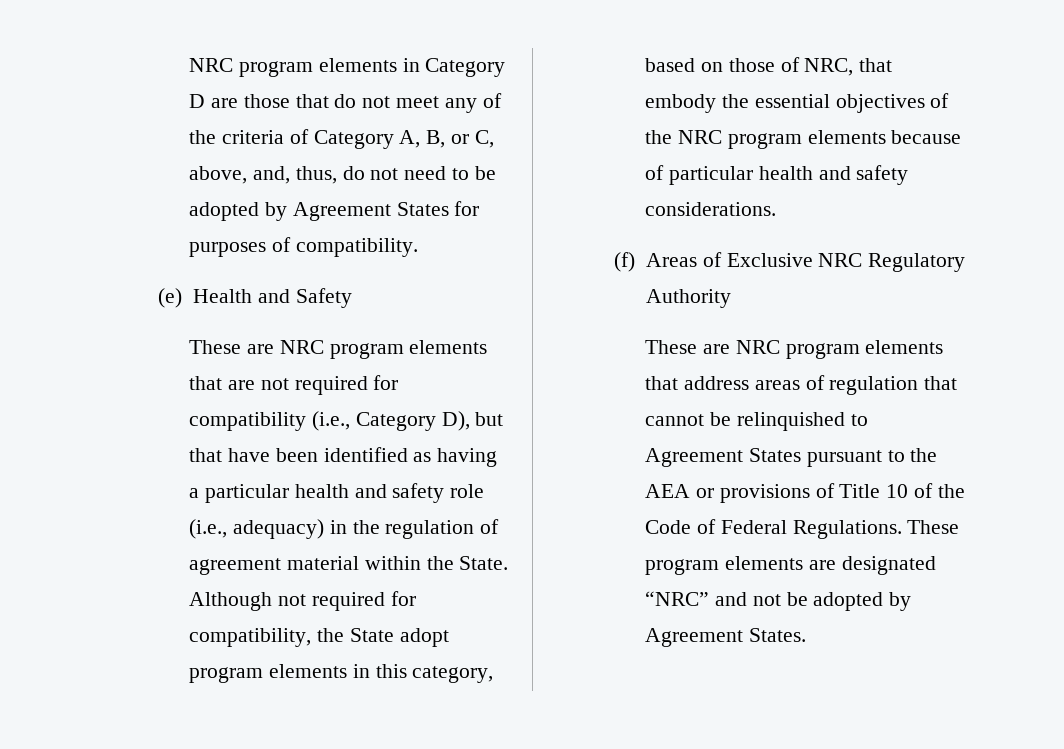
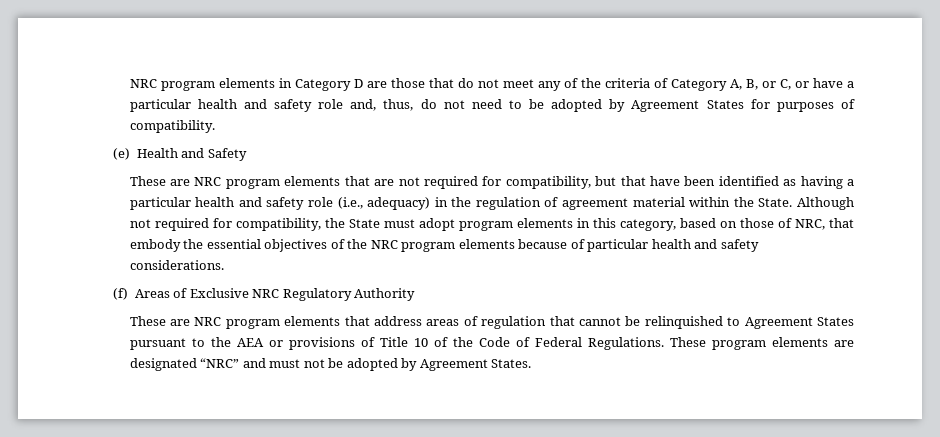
[189,166,248,184] above, -> [794,78,855,88] [129,99,344,112] or have a particular health and safety role
[189,411,470,431] compatibility (i.e., Category D), -> [505,176,591,189] compatibility,
(394, 635) none -> [383,219,415,228] must
(748, 599) none -> [269,359,301,368] must

